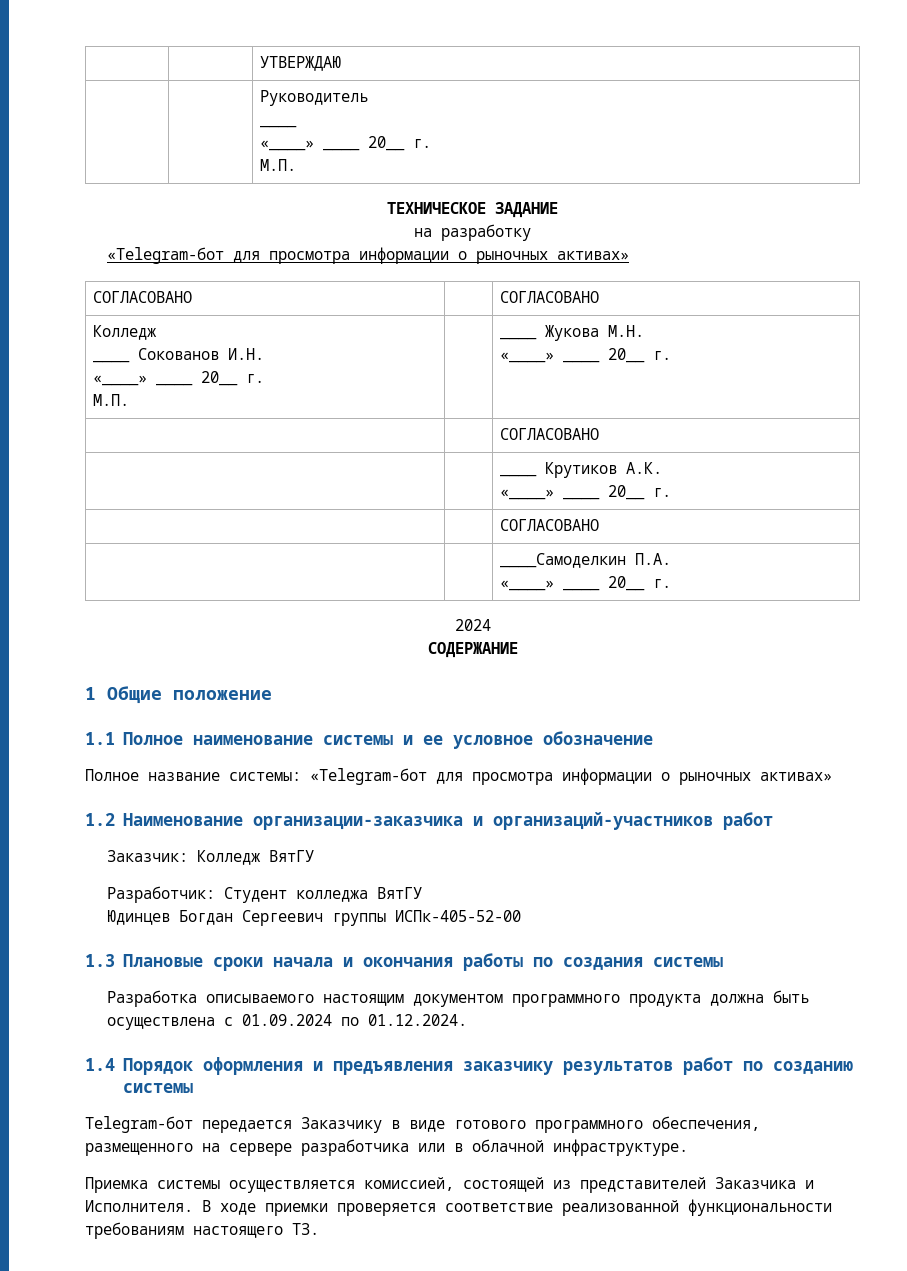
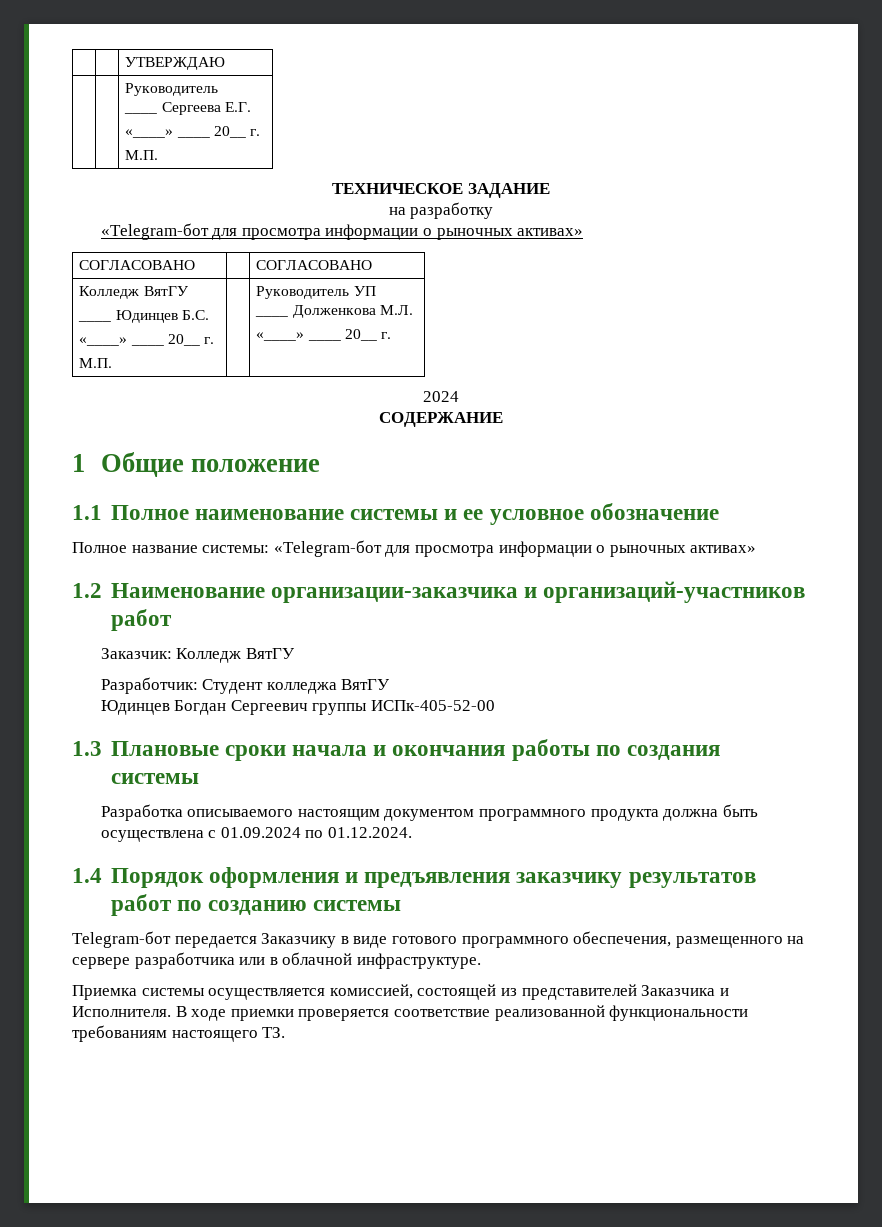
(298, 126) none -> [161,102,251,115] Сергеева Е.Г.
[93,360,131,363] [138,348,265,360] // ____ Сокованов И.Н. -> [143,286,188,296] [78,310,209,323] ВятГУ // ____ Юдинцев Б.С.
[500,325,645,341] [500,348,672,363] [500,428,600,440] [500,462,663,478] [500,485,672,500] [500,519,600,531] [500,553,672,568] ____ Жукова М.Н. // «____» ____ 20__ г. // | | СОГЛАСОВАНО // | | ____ Крутиков А.К. // «____» ____ 20__ г. // | | СОГЛАСОВАНО // | | ____Самоделкин П.А. -> [256,286,376,299] [255,305,413,318] Руководитель УП // ____ Долженкова М.Л.

